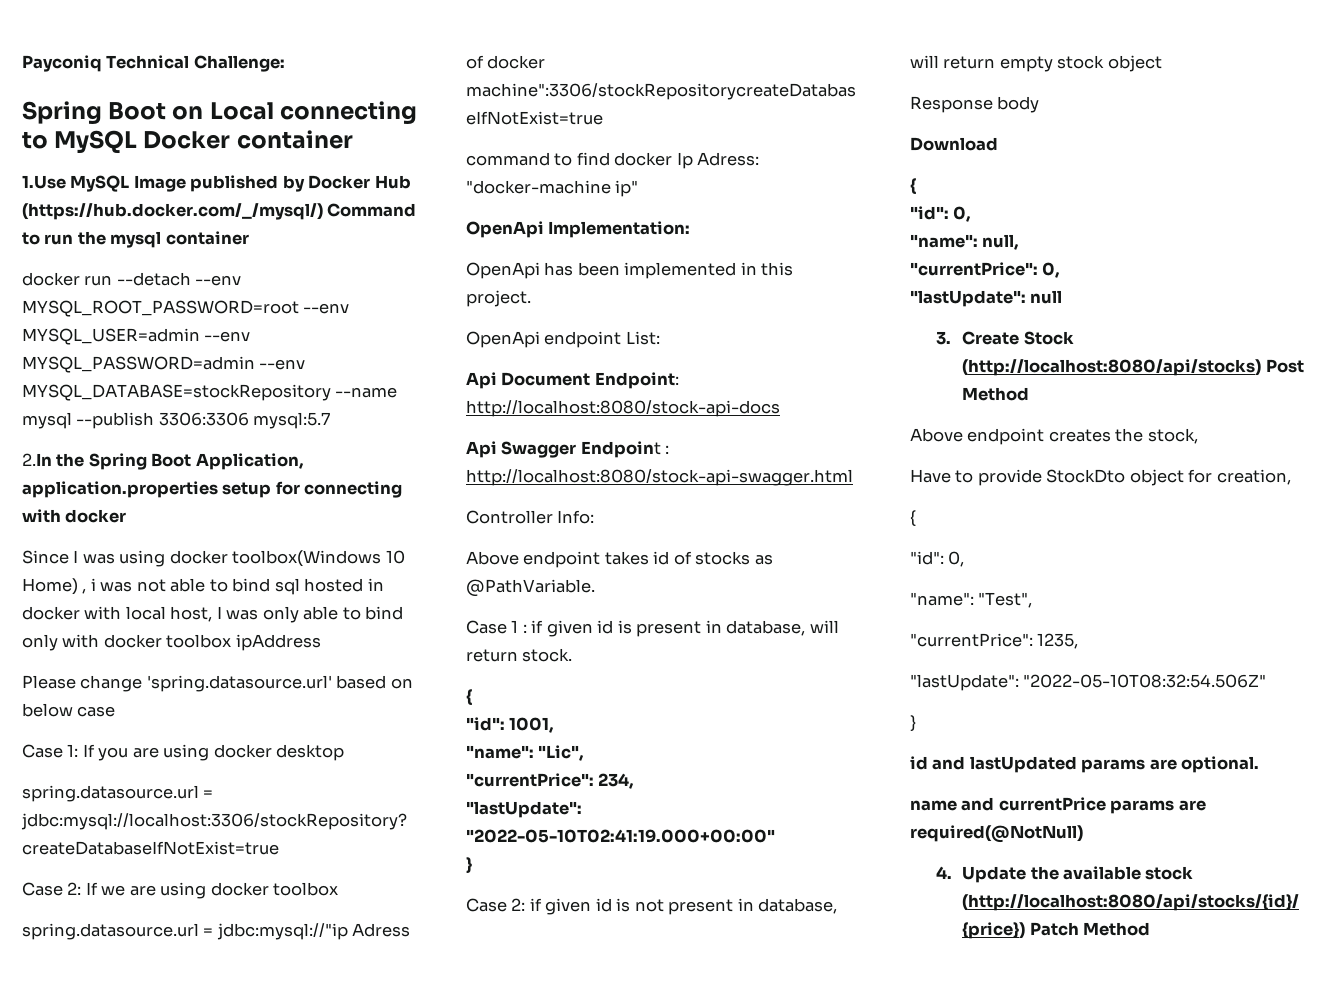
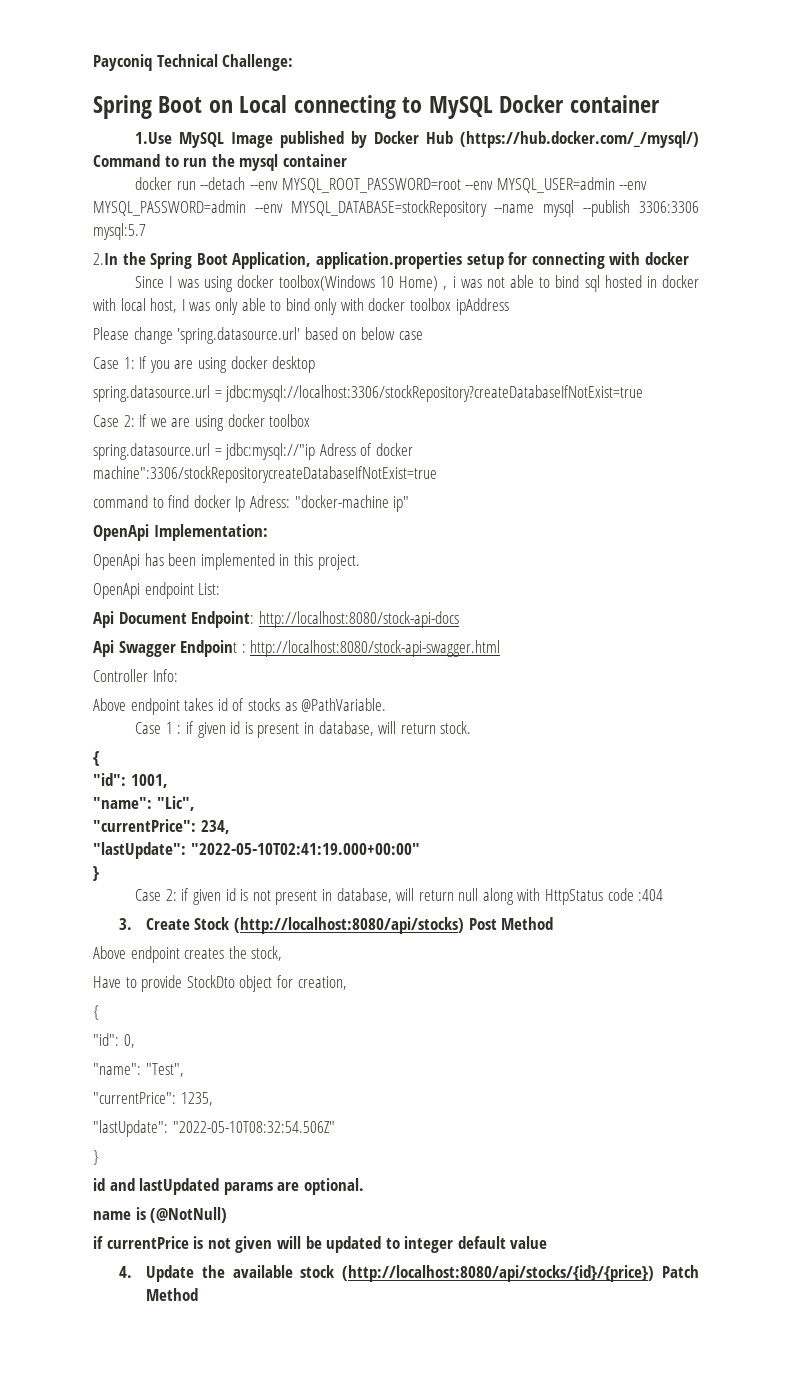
[999,55,1162,72] [910,96,1040,113] [910,137,998,151] [910,178,916,195] [910,206,972,222] [910,234,1020,250] [910,262,1061,278] [910,290,1063,307] empty stock object // Response body // Download // { // "id": 0, // "name": null, // "currentPrice": 0, // "lastUpdate": null -> [458,888,664,905] null along with HttpStatus code :404
[961,797,1206,814] [910,825,1083,843] and currentPrice params are required(@NotNull) -> [135,1207,228,1223] [93,1236,548,1253] is (@NotNull) // if currentPrice is not given will be updated to integer default value

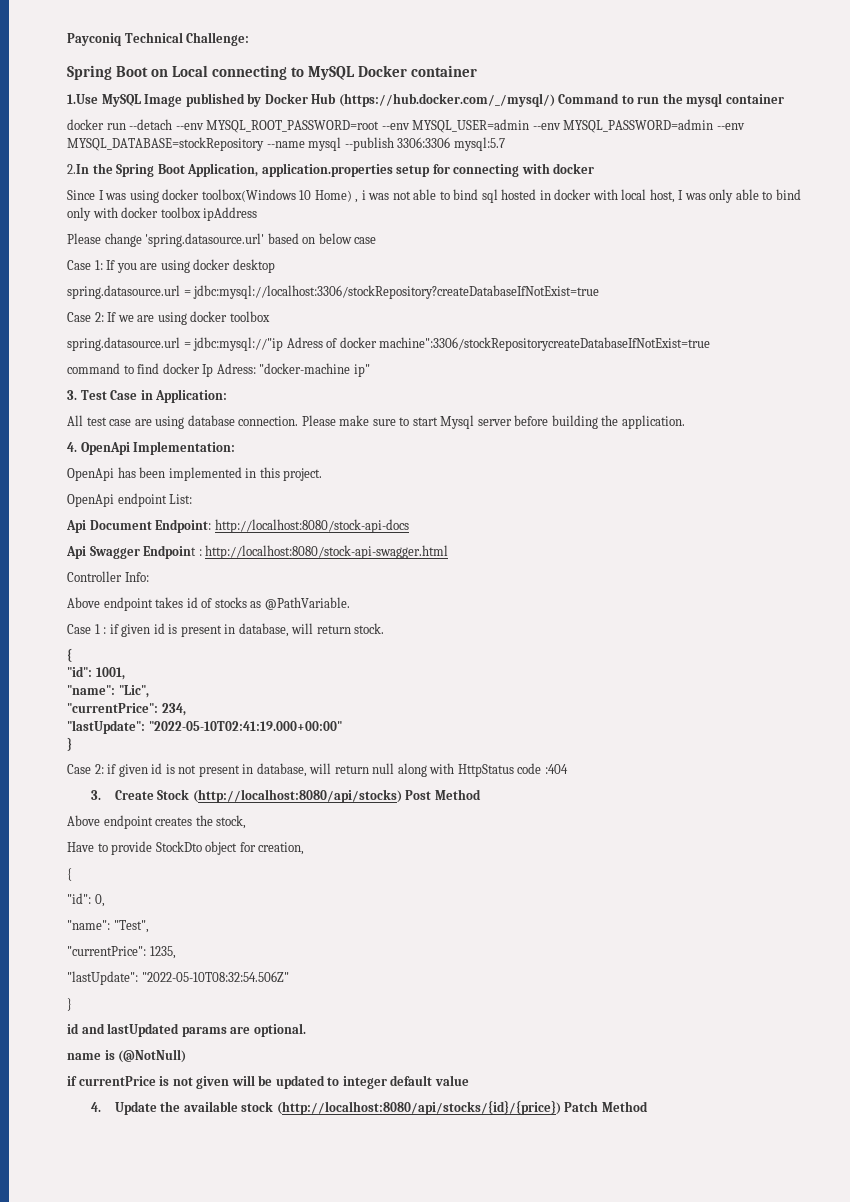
(410, 504) none -> [67,389,228,403] [67,415,685,429] [67,442,77,452] 3. Test Case in Application: // All test case are using database connection. Please make sure to start Mysql server before building the application. // 4.

